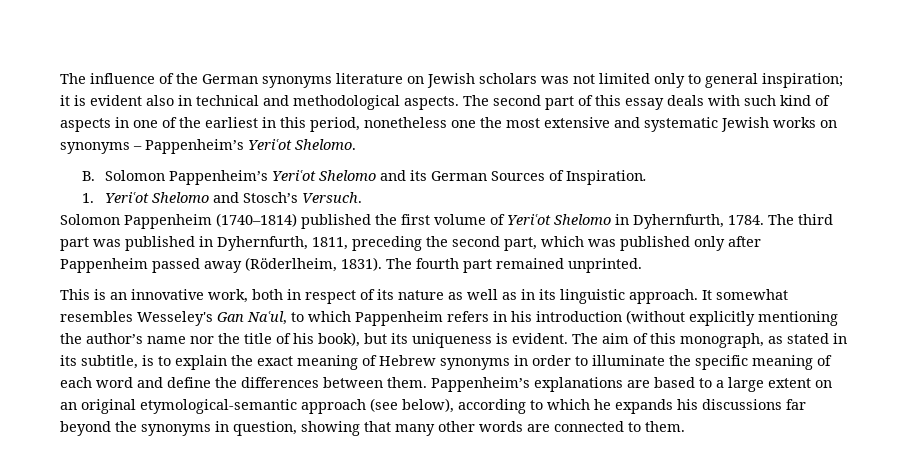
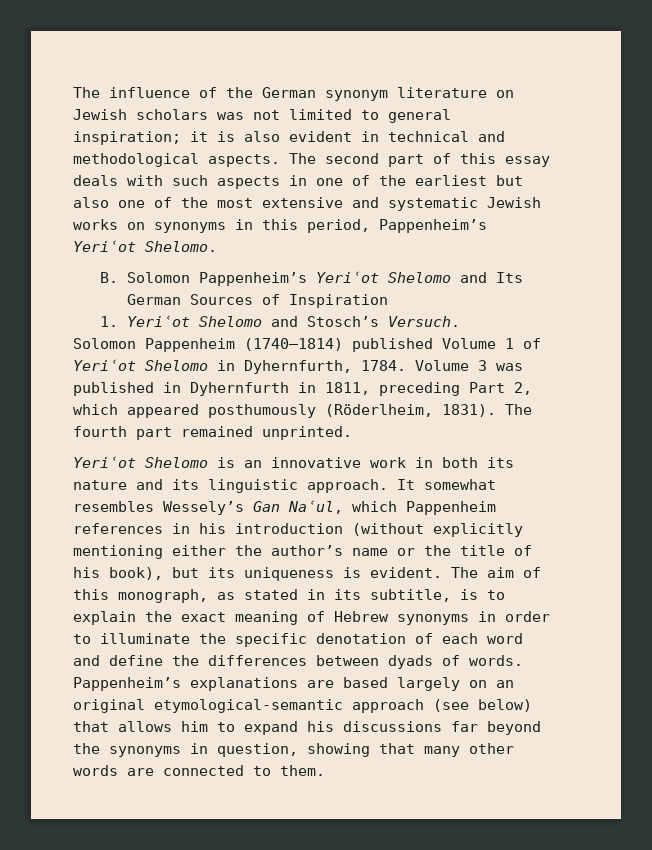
[262,76,332,88] synonyms -> [325,90,388,101] synonym
[654,73,685,88] only -> (352, 114) none
[90,95,174,106] evident also -> [244,131,352,142] also evident
[780,95,830,106] kind of -> (208, 180) none
[262,117,476,132] in this period, nonetheless one -> [496,175,523,186] [73,197,172,208] but also one of
[133,146,142,150] – -> [235,219,370,233] in this period,
[409,170,427,181] its -> [495,272,523,283] Its
[565,170,647,185] Inspiration. -> [288,294,388,308] Inspiration
[375,214,486,225] the first volume -> [442,338,514,349] Volume 1
[768,214,833,225] [60,236,761,251] [60,258,242,273] The third part was published in Dyhernfurth, 1811, preceding the second part, which was published only after Pappenheim passed away -> [415,360,523,371] [73,382,532,396] [73,404,316,418] Volume 3 was published in Dyhernfurth in 1811, preceding Part 2, which appeared posthumously
[60,289,90,300] This -> [73,456,208,468] Yeriʿot Shelomo
[208,289,535,304] work, both in respect of its nature as well as in -> [370,457,514,468] [73,479,163,490] work in both its nature and
[137,311,213,326] Wesseley's -> [163,501,244,515] Wessely’s
[291,312,304,322] to -> (343, 507) none
[447,311,489,322] refers -> [73,523,163,534] references
(838, 318) none -> [172,545,226,556] either
[190,336,214,344] nor -> [397,548,415,556] or
[752,355,813,370] meaning -> [316,633,406,644] denotation
[387,377,427,388] them. -> [388,655,523,669] dyads of words.
[699,377,811,392] to a large extent -> [397,677,460,691] largely
[402,398,673,414] below), according to which he expands -> [478,699,532,712] [73,721,298,735] below) that allows him to expand

